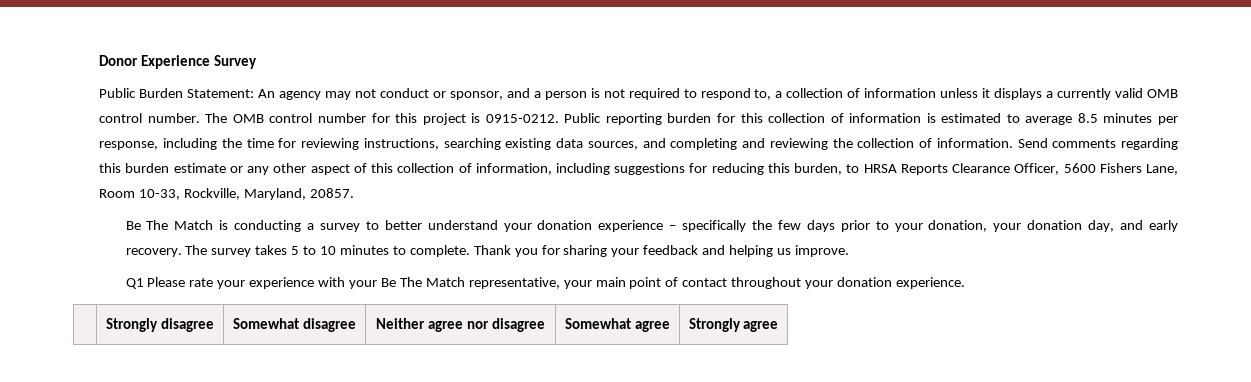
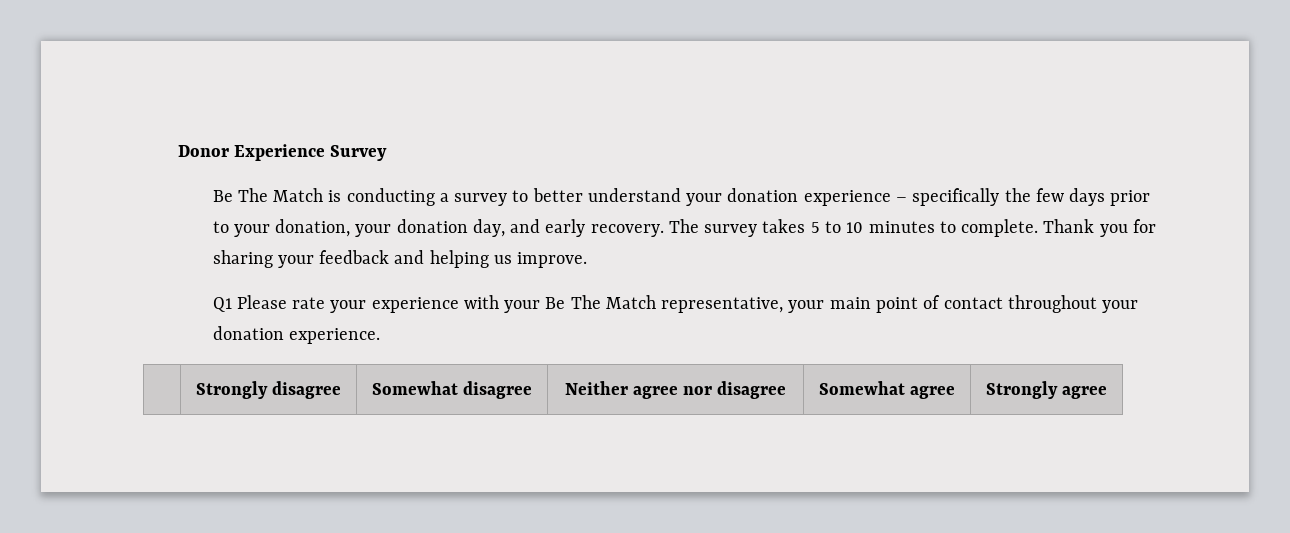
[99,88,1178,100] [99,113,1178,125] [99,138,1178,150] [99,163,1179,175] [99,188,354,200] // Public Burden Statement: An agency may not conduct or sponsor, and a person is not required to respond to, a collection of information unless it displays a currently valid OMB control number. The OMB control number for this project is 0915-0212. Public reporting burden for this collection of information is estimated to average 8.5 minutes per response, including the time for reviewing instructions, searching existing data sources, and completing and reviewing the collection of information. Send comments regarding this burden estimate or any other aspect of this collection of information, including suggestions for reducing this burden, to HRSA Reports Clearance Officer, 5600 Fishers Lane, Room 10-33, Rockville, Maryland, 20857. -> (388, 153) none

